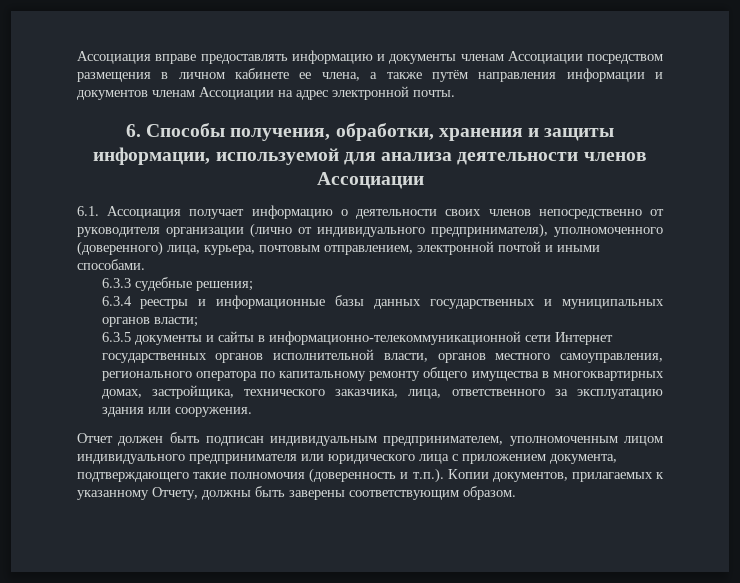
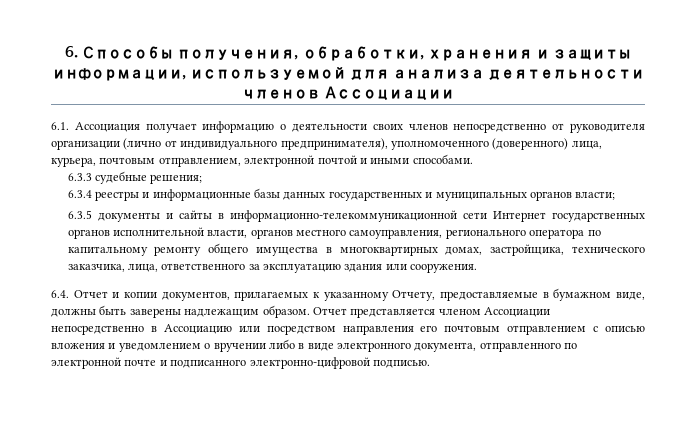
[77,50,663,64] [77,68,664,82] [77,86,455,100] Ассоциация вправе предоставлять информацию и документы членам Ассоциации посредством размещения в личном кабинете ее члена, а также путём направления информации и документов членам Ассоциации на адрес электронной почты. // -> (65, 52) none
[77,432,663,446] [77,454,617,464] [77,468,489,483] Отчет должен быть подписан индивидуальным предпринимателем, уполномоченным лицом индивидуального предпринимателя или юридического лица с приложением документа, подтверждающего такие полномочия (доверенность и т.п.). Копии -> [51,290,157,298] 6.4. Отчет и копии
[202,486,516,500] должны быть заверены соответствующим образом. -> [440,288,646,301] [51,305,550,318] [51,324,645,335] [51,339,578,352] [51,357,430,369] предоставляемые в бумажном виде, должны быть заверены надлежащим образом. Отчет представляется членом Ассоциации непосредственно в Ассоциацию или посредством направления его почтовым отправлением с описью вложения и уведомлением о вручении либо в виде электронного документа, отправленного по электронной почте и подписанного электронно-цифровой подписью.

